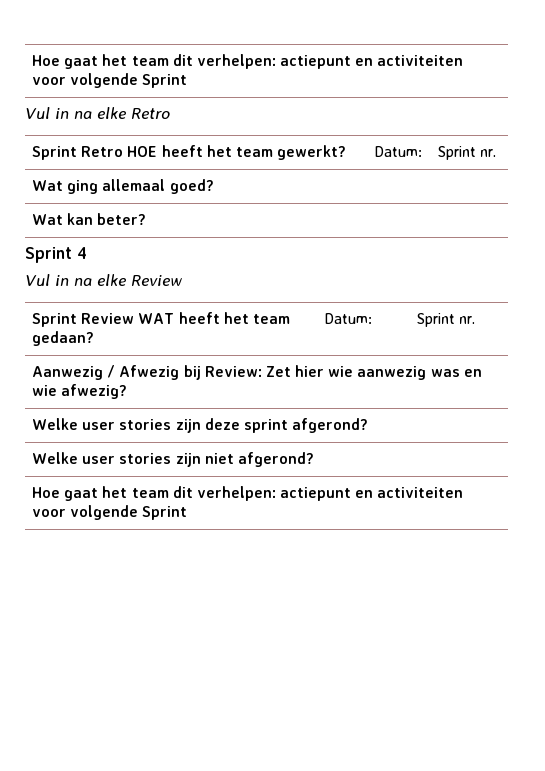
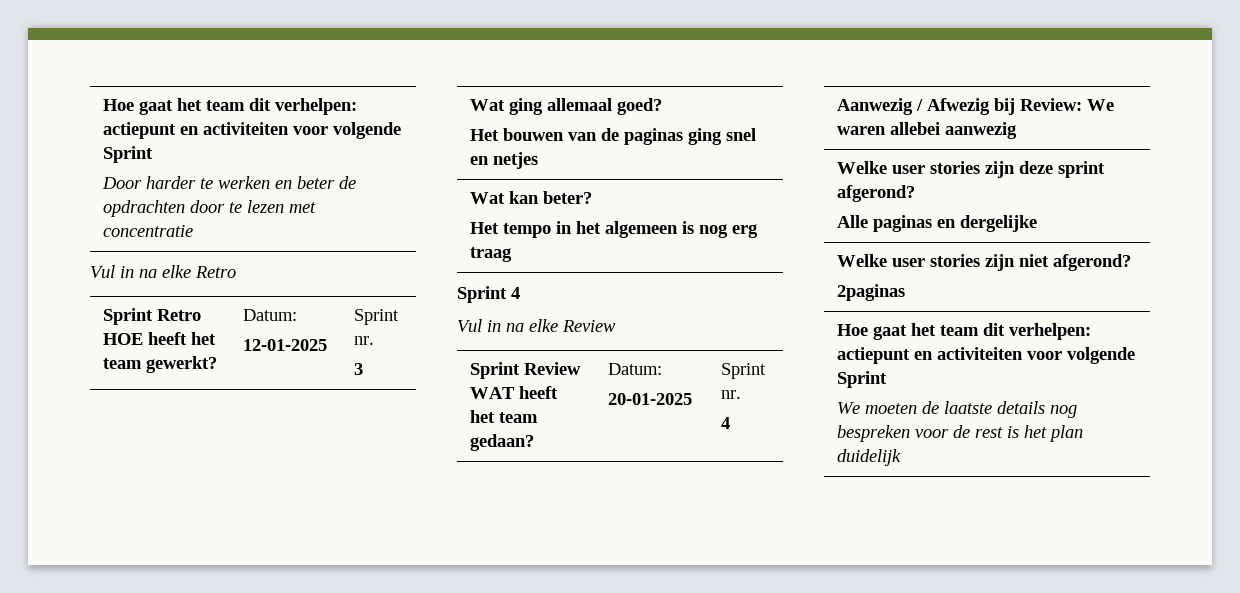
(188, 81) none -> [102,176,357,189] [103,200,317,217] [103,225,194,237] // Door harder te werken en beter de opdrachten door te lezen met concentratie
[438,146,497,160] | Sprint nr. -> [243,339,328,351] [354,309,400,325] [354,336,375,345] [354,363,364,375] // 12-01-2025 | Sprint nr. // 3
[32,213,147,225] // Wat kan beter? -> [470,128,757,145] [470,152,539,169] [470,191,593,204] [470,221,759,238] [470,247,513,262] // Het bouwen van de paginas ging snel en netjes // Wat kan beter? // Het tempo in het algemeen is nog erg traag
[417,313,476,327] | Sprint nr. -> [608,393,693,405] [721,363,767,379] [721,390,742,399] [721,417,731,429] // 20-01-2025 | Sprint nr. // 4
[265,365,482,380] [32,384,128,399] Zet hier wie aanwezig was en wie afwezig? -> [1087,99,1115,111] [837,122,1018,139] We waren allebei aanwezig
(369, 425) none -> [837,215,1038,232] // Alle paginas en dergelijke
(314, 459) none -> [837,284,906,301] // 2paginas
(188, 513) none -> [837,401,1078,418] [837,425,1084,442] [837,449,902,466] // We moeten de laatste details nog bespreken voor de rest is het plan duidelijk

